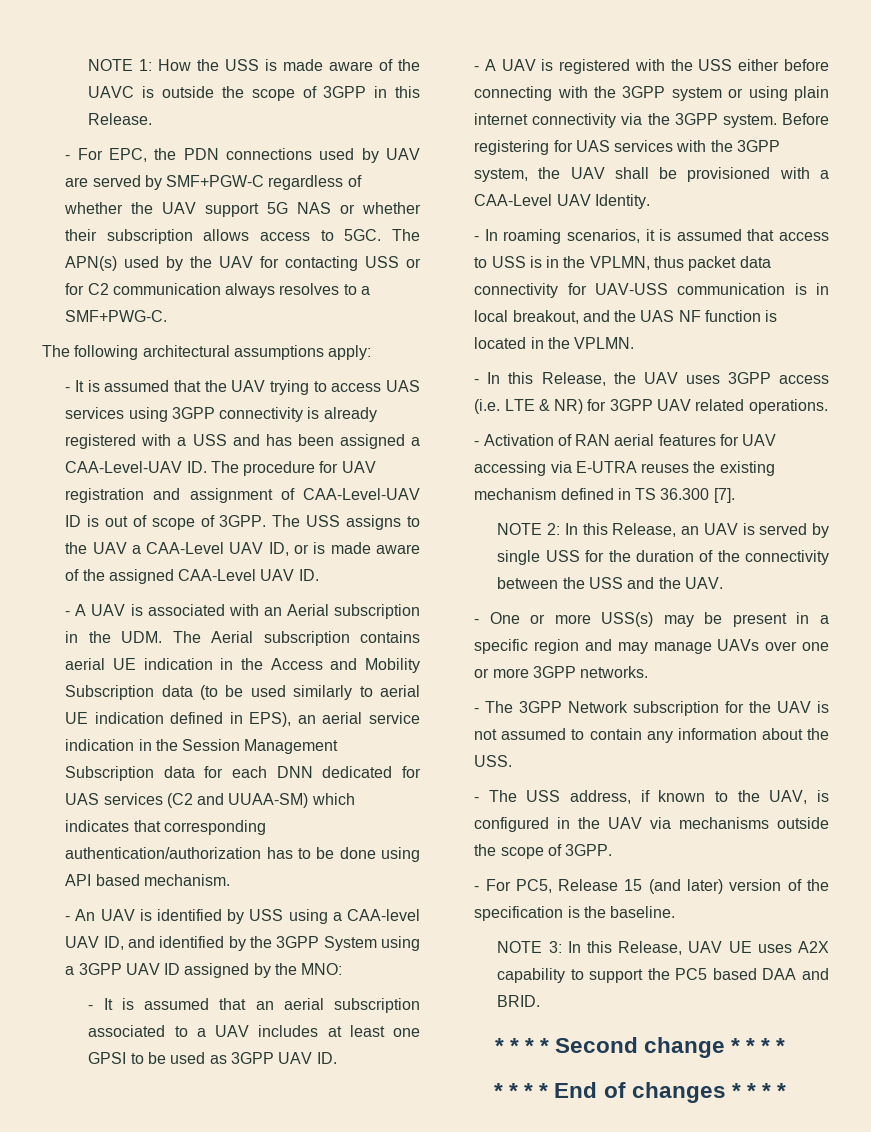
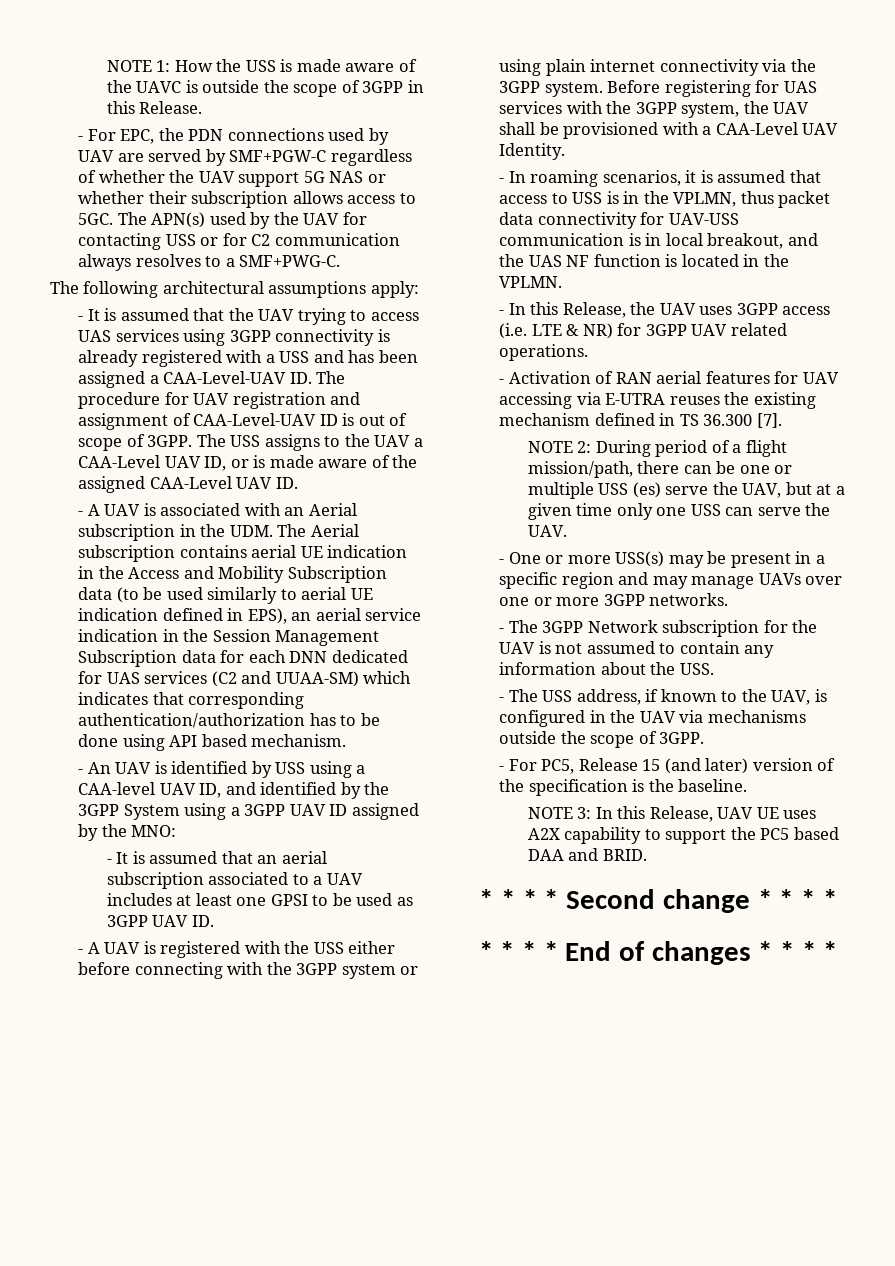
[564,523,829,538] [497,550,829,565] [497,577,655,589] In this Release, an UAV is served by single USS for the duration of the connectivity between the USS and -> [595,440,787,457] [527,461,793,478] [527,482,845,499] [527,503,801,520] During period of a flight mission/path, there can be one or multiple USS (es) serve the UAV, but at a given time only one USS can serve

